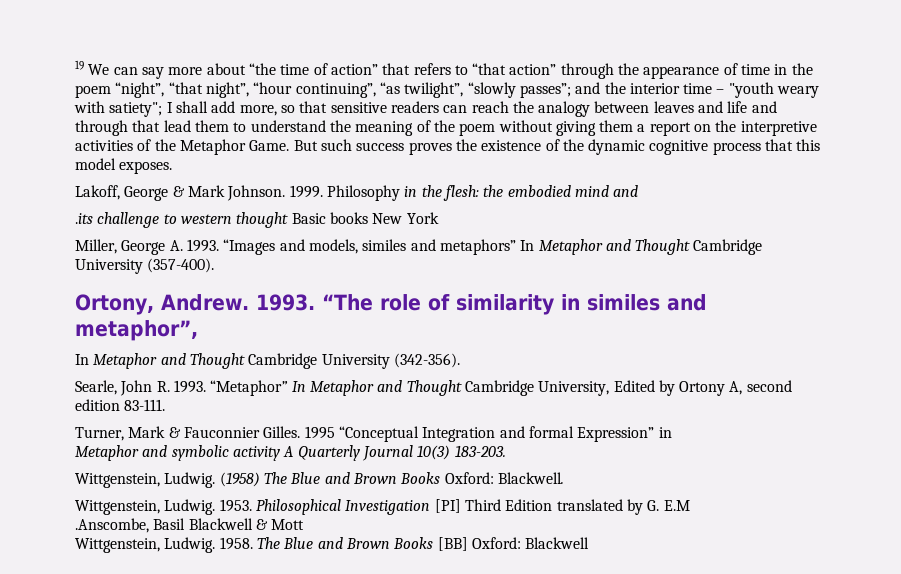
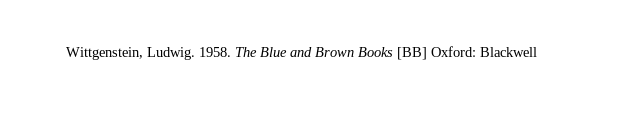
[75,60,813,79] [75,82,820,98] [74,101,777,117] [75,120,817,136] [75,139,821,155] [75,158,173,174] [75,185,639,201] [75,212,439,228] [75,239,763,255] [75,258,215,274] [75,294,707,315] [75,320,198,341] [75,353,460,369] [75,380,792,396] [75,399,166,411] [75,426,672,442] [75,445,506,461] [75,472,564,488] [75,499,690,515] [75,518,305,533] 19 We can say more about “the time of action” that refers to “that action” through the appearance of time in the poem “night”, “that night”, “hour continuing”, “as twilight”, “slowly passes”; and the interior time – "youth weary with satiety"; I shall add more, so that sensitive readers can reach the analogy between leaves and life and through that lead them to understand the meaning of the poem without giving them a report on the interpretive activities of the Metaphor Game. But such success proves the existence of the dynamic cognitive process that this model exposes. // Lakoff, George & Mark Johnson. 1999. Philosophy in the flesh: the embodied mind and // .its challenge to western thought Basic books New York // Miller, George A. 1993. “Images and models, similes and metaphors” In Metaphor and Thought Cambridge University (357-400). // Ortony, Andrew. 1993. “The role of similarity in similes and metaphor”, // In Metaphor and Thought Cambridge University (342-356). // Searle, John R. 1993. “Metaphor” In Metaphor and Thought Cambridge University, Edited by Ortony A, second edition 83-111. // Turner, Mark & Fauconnier Gilles. 1995 “Conceptual Integration and formal Expression” in // Metaphor and symbolic activity A Quarterly Journal 10(3) 183-203. // Wittgenstein, Ludwig. (1958) The Blue and Brown Books Oxford: Blackwell. // Wittgenstein, Ludwig. 1953. Philosophical Investigation [PI] Third Edition translated by G. E.M // .Anscombe, Basil Blackwell & Mott // -> (66, 53) none

